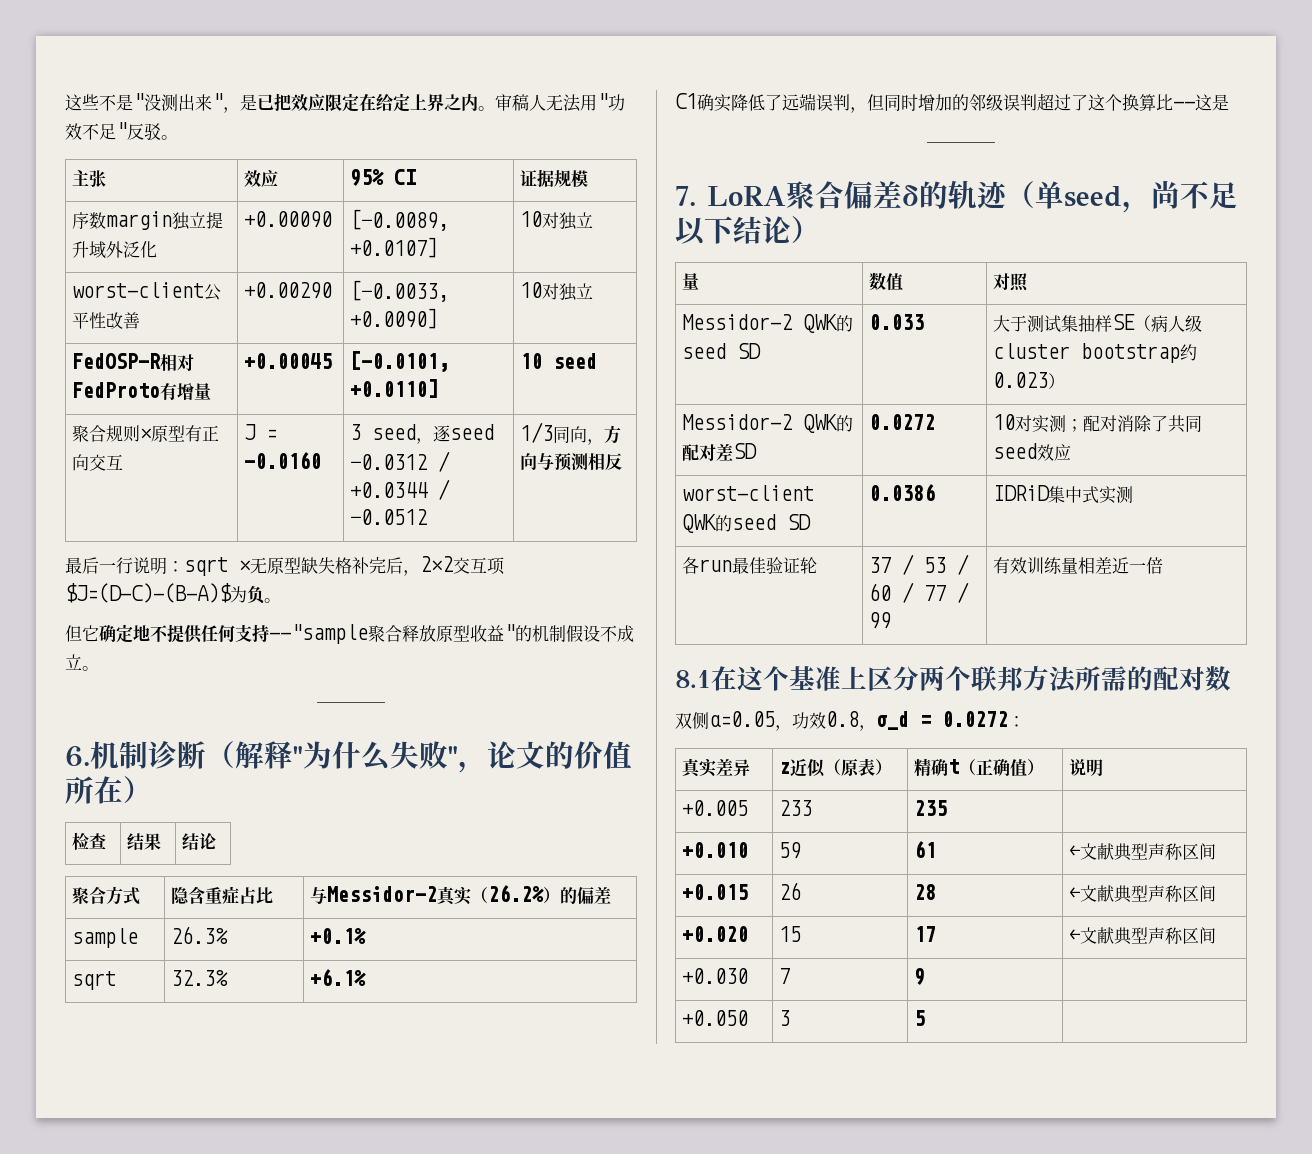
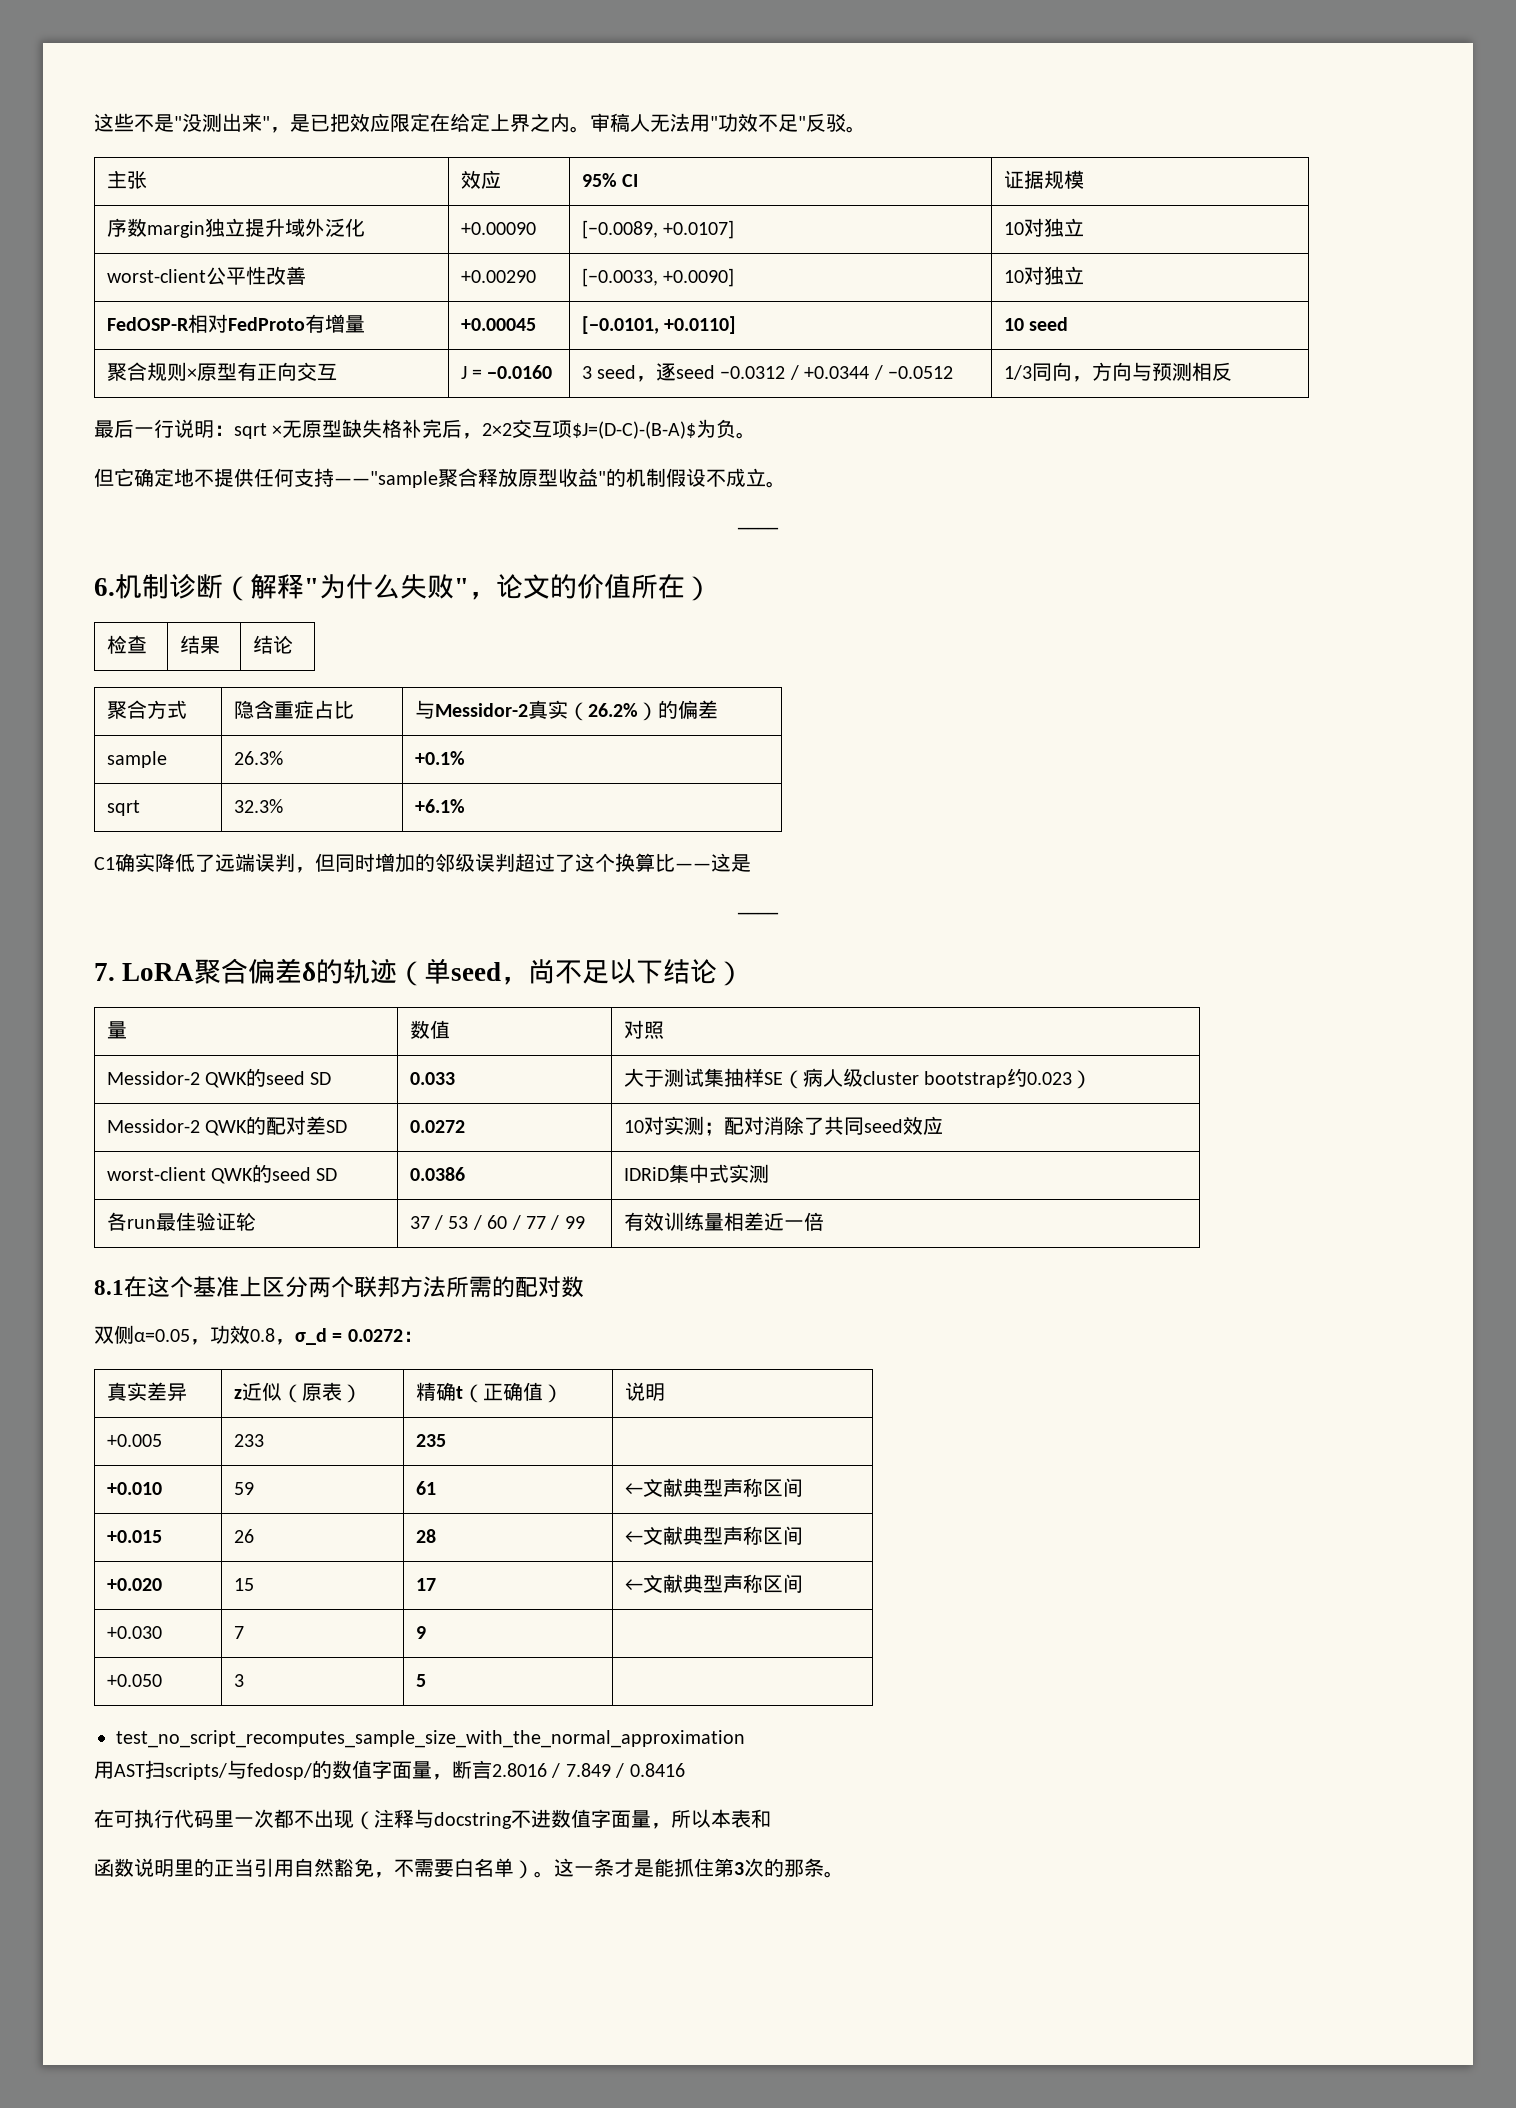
(926, 1018) none -> [116,1730,745,1748] [94,1760,685,1780] [94,1809,771,1830] [94,1858,844,1879] // test_no_script_recomputes_sample_size_with_the_normal_approximation // 用AST扫scripts/与fedosp/的数值字面量，断言2.8016 / 7.849 / 0.8416 // 在可执行代码里一次都不出现（注释与docstring不进数值字面量，所以本表和 // 函数说明里的正当引用自然豁免，不需要白名单）。这一条才是能抓住第3次的那条。

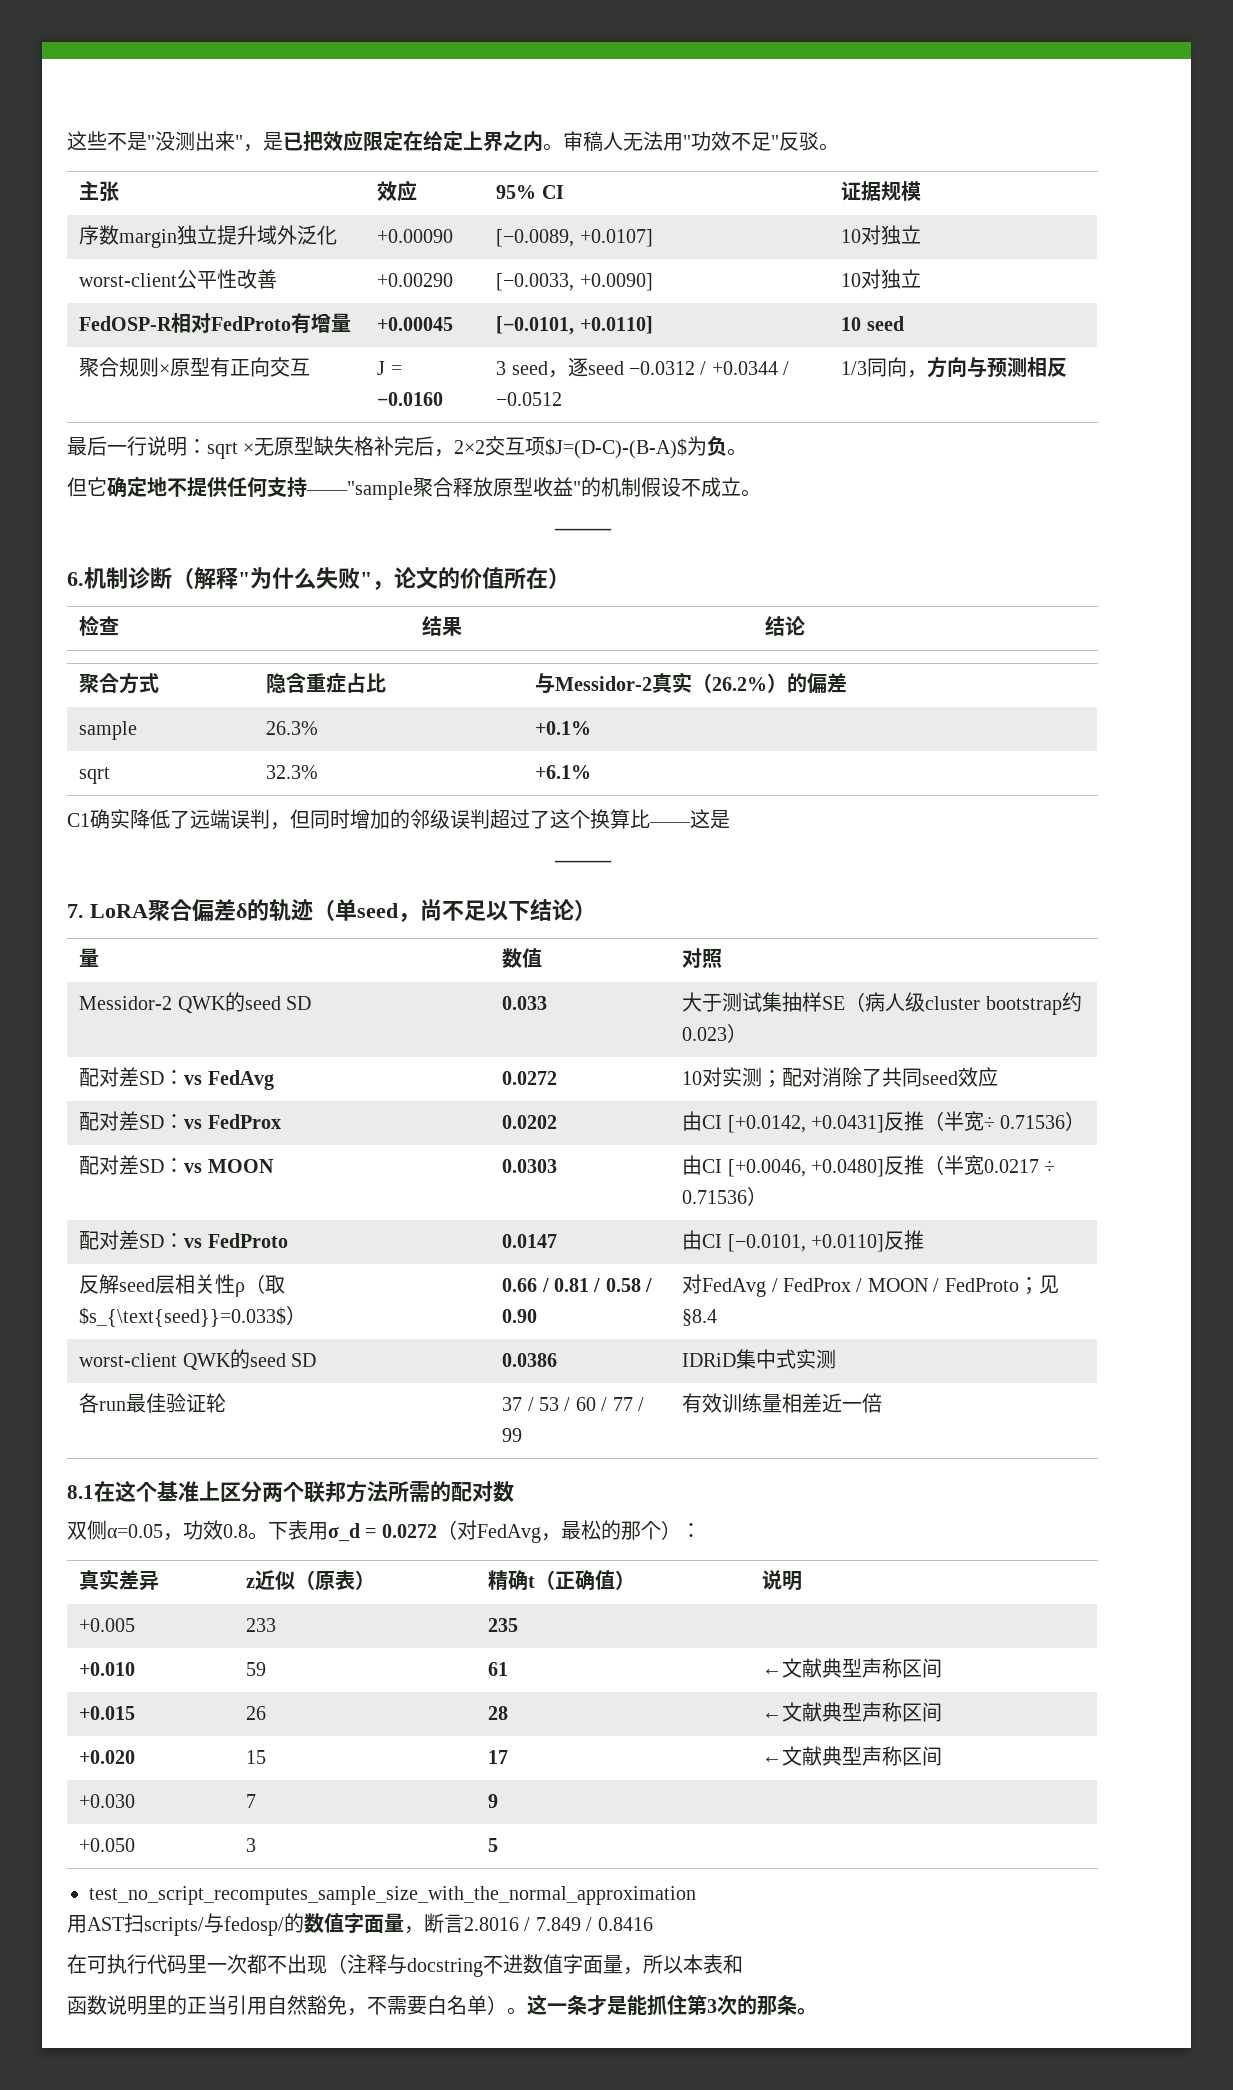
[106,1116,348,1136] Messidor-2 QWK的配对差SD -> [79,1067,274,1090] 配对差SD：vs FedAvg
(943, 1125) none -> [79,1111,281,1131] [502,1115,558,1129] [682,1111,1086,1133] [79,1155,274,1175] [502,1159,558,1173] [682,1155,1056,1177] [682,1186,768,1206] [79,1230,288,1250] [502,1234,558,1248] [682,1230,925,1252] [79,1274,286,1297] [79,1305,307,1327] [502,1278,653,1292] [502,1309,538,1323] [682,1274,1059,1297] [682,1309,718,1326] // 配对差SD：vs FedProx | 0.0202 | 由CI [+0.0142, +0.0431]反推（半宽÷ 0.71536） // 配对差SD：vs MOON | 0.0303 | 由CI [+0.0046, +0.0480]反推（半宽0.0217 ÷ 0.71536） // 配对差SD：vs FedProto | 0.0147 | 由CI [−0.0101, +0.0110]反推 // 反解seed层相关性ρ（取$s_{\text{seed}}=0.033$） | 0.66 / 0.81 / 0.58 / 0.90 | 对FedAvg / FedProx / MOON / FedProto；见§8.4
[275,1339,295,1345] ， -> [248,1520,328,1540] 。下表用
(403, 1335) none -> [436,1520,681,1543] （对FedAvg，最松的那个）

